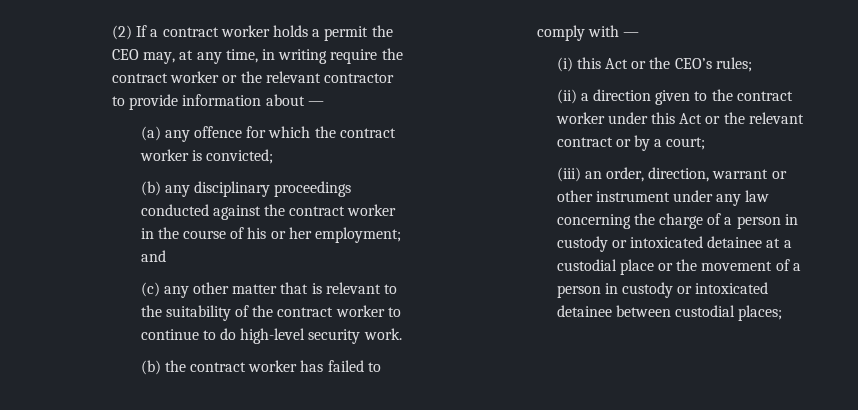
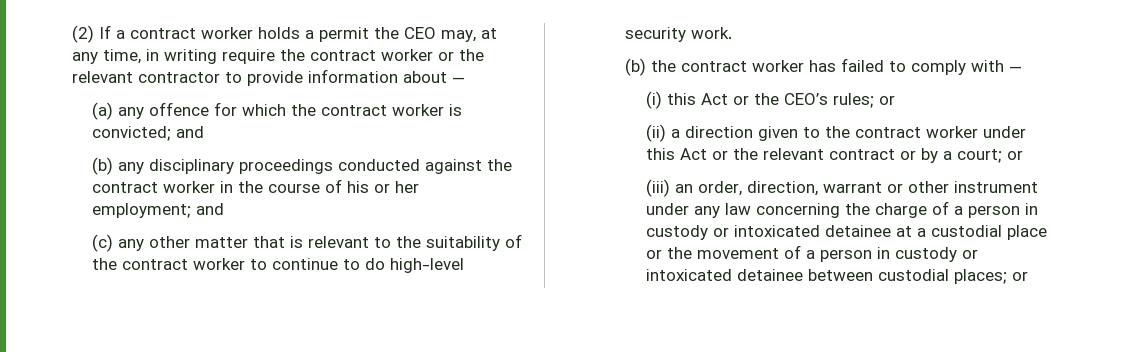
(274, 156) none -> [176,126,205,138] and
(752, 64) none -> [878,96,895,105] or
(706, 143) none -> [1006,151,1023,160] or
(783, 313) none -> [1011,272,1028,281] or

